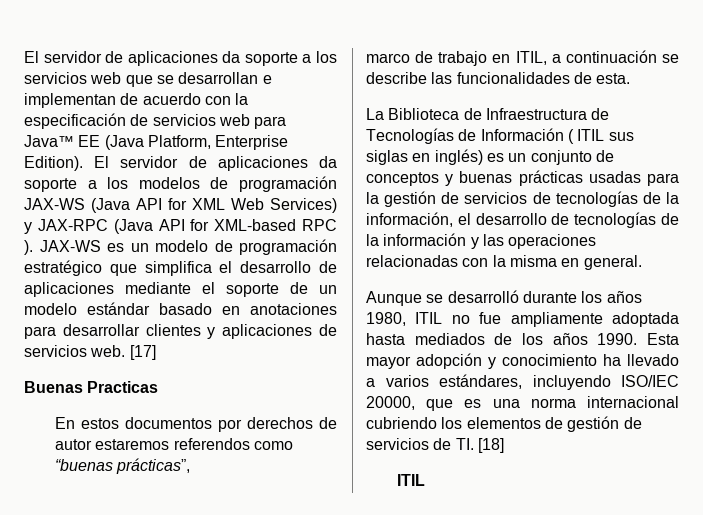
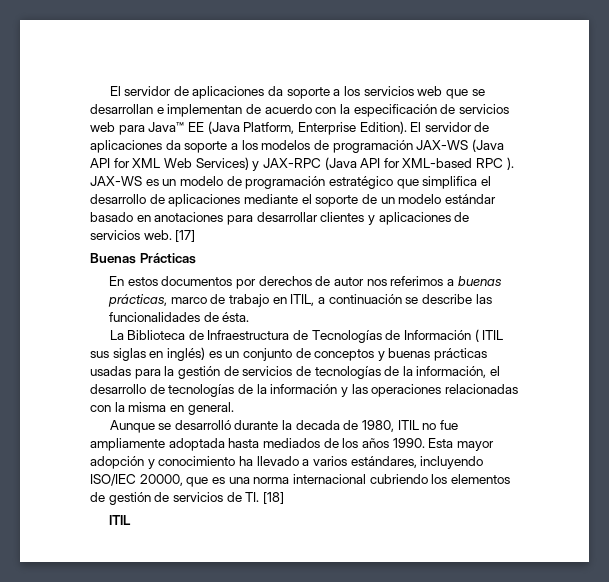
[87,381,159,393] Practicas -> [139,253,196,264] Prácticas
[95,438,294,450] [55,458,191,474] estaremos referendos como “buenas prácticas”, // -> [366,276,502,286] [108,294,168,307] nos referimos a buenas prácticas,
[596,73,631,84] esta. -> [222,312,250,322] ésta.
[581,291,642,303] los años -> [282,420,359,430] la decada de

